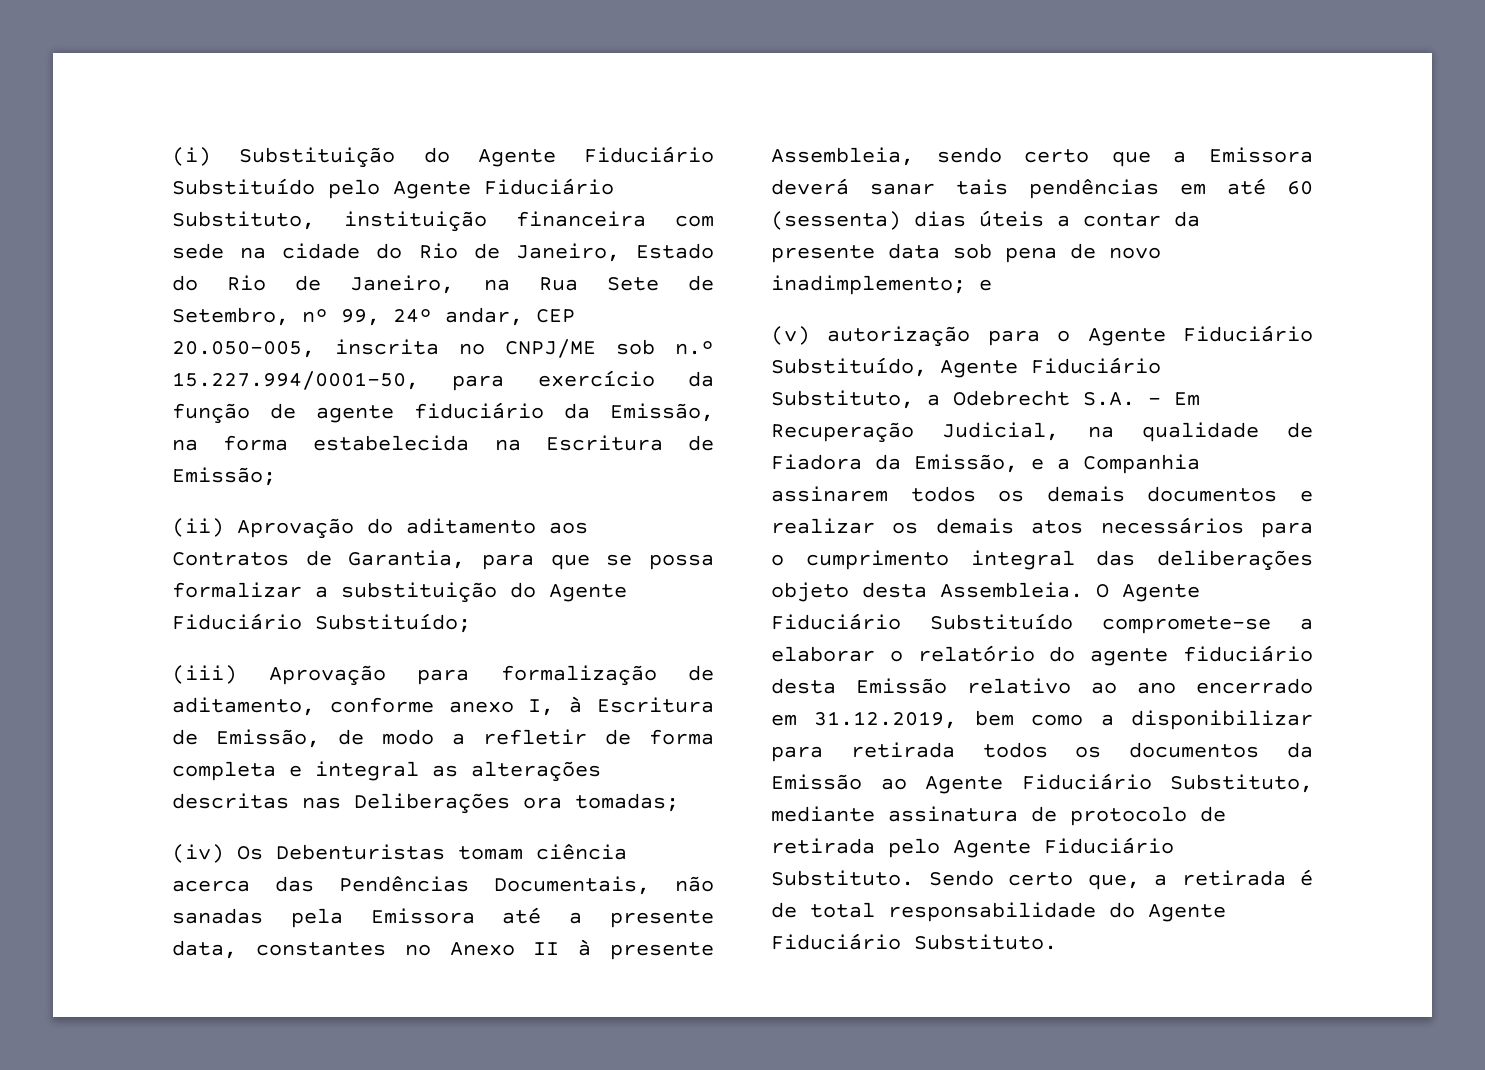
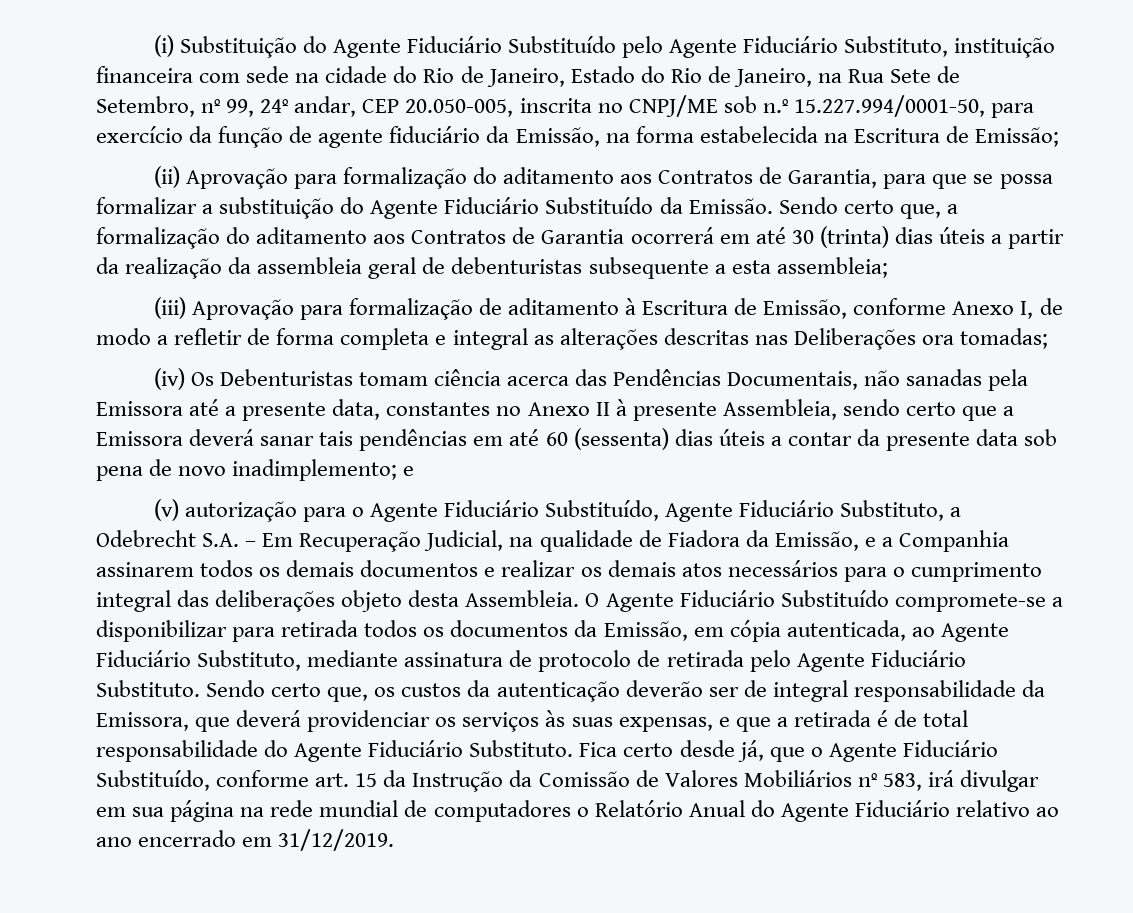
(354, 528) none -> [293,167,467,189] para formalização
[315,613,471,633] Substituído; -> [545,197,958,219] [96,226,1065,249] [96,257,888,279] Substituído da Emissão. Sendo certo que, a formalização do aditamento aos Contratos de Garantia ocorrerá em até 30 (trinta) dias úteis a partir da realização da assembleia geral de debenturistas subsequente a esta assembleia;
[172,697,555,716] aditamento, conforme anexo I, -> [507,298,619,315] aditamento
(320, 738) none -> [853,298,1034,319] conforme Anexo I,
[771,645,1313,666] [771,678,1313,694] [771,710,1114,729] elaborar o relatório do agente fiduciário desta Emissão relativo ao ano encerrado em 31.12.2019, bem como a -> (1063, 602) none
[771,774,862,790] Emissão -> [603,620,906,642] Emissão, em cópia autenticada,
(1140, 882) none -> [374,680,1045,702] [96,710,771,732] os custos da autenticação deverão ser de integral responsabilidade da Emissora, que deverá providenciar os serviços às suas expensas, e que
(1057, 942) none -> [579,740,998,762] [96,770,1040,792] [96,800,1060,822] [96,829,395,851] Fica certo desde já, que o Agente Fiduciário Substituído, conforme art. 15 da Instrução da Comissão de Valores Mobiliários nº 583, irá divulgar em sua página na rede mundial de computadores o Relatório Anual do Agente Fiduciário relativo ao ano encerrado em 31/12/2019.

